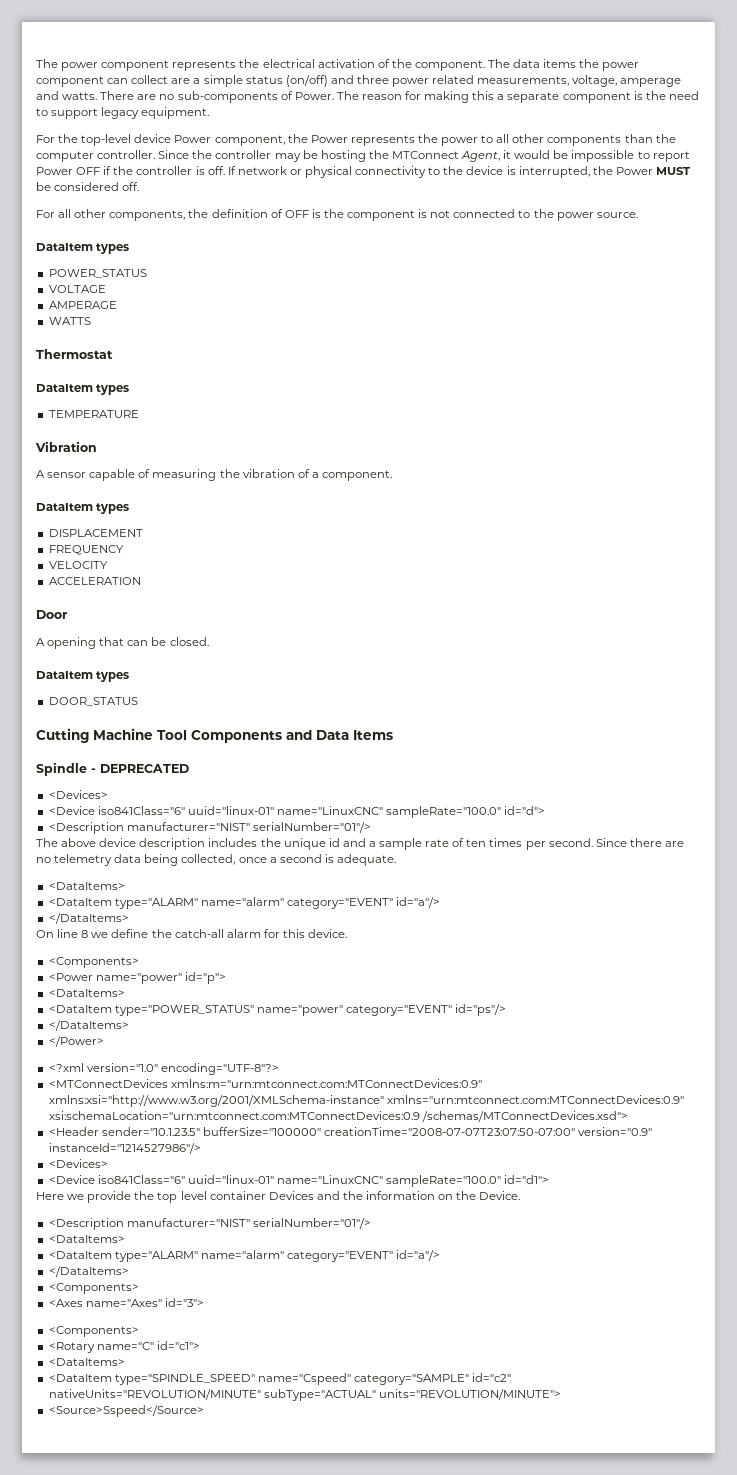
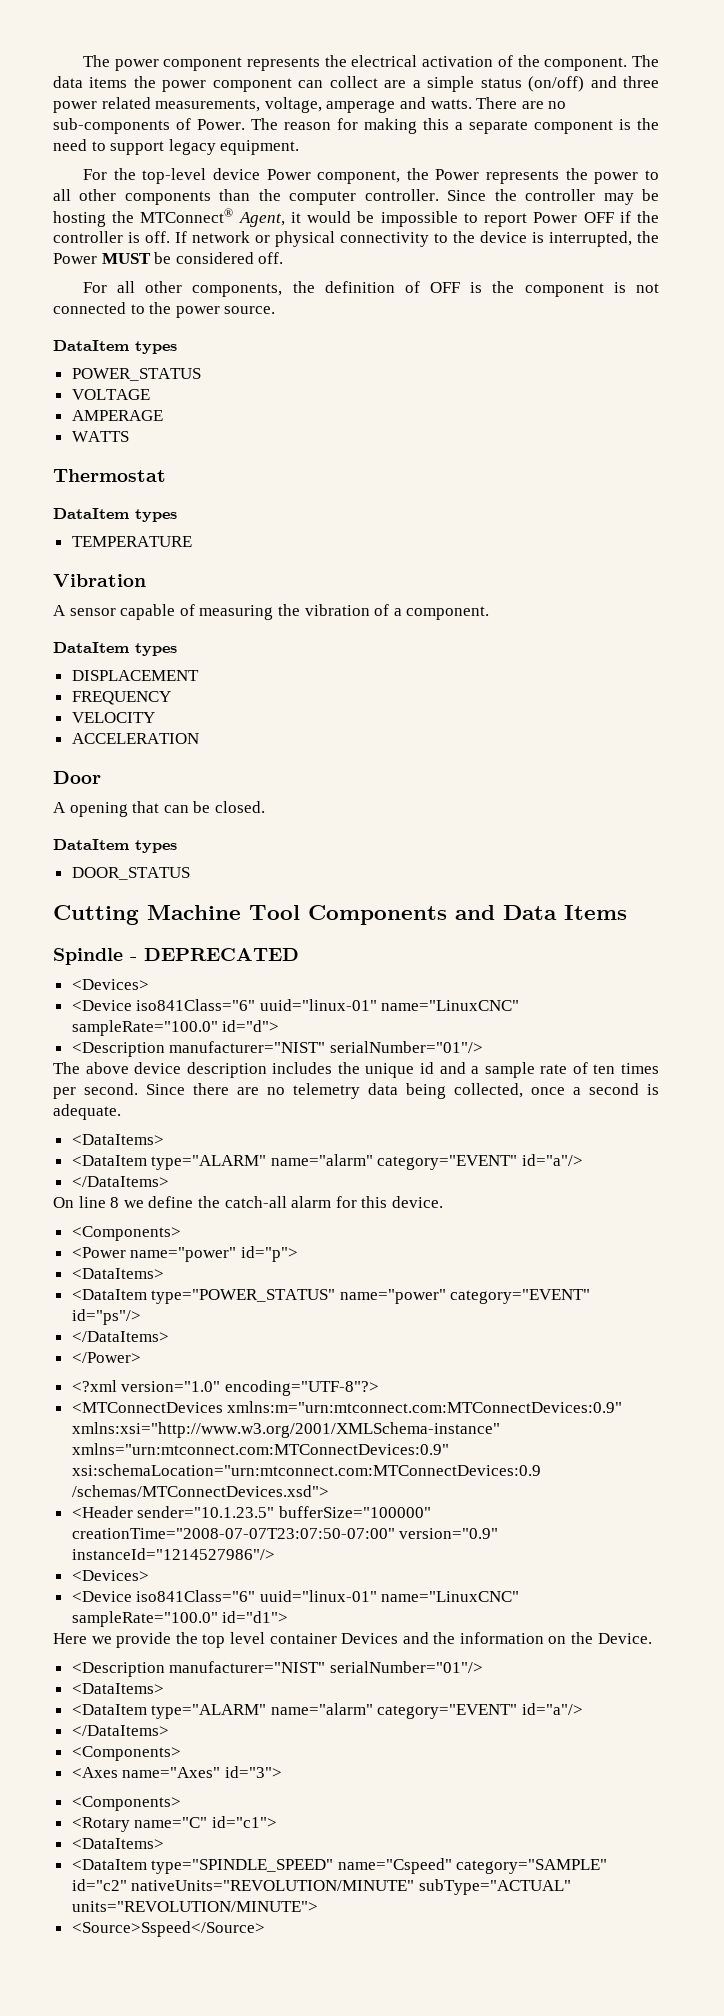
[391,151,459,159] MTConnect -> [140,208,234,223] MTConnect®

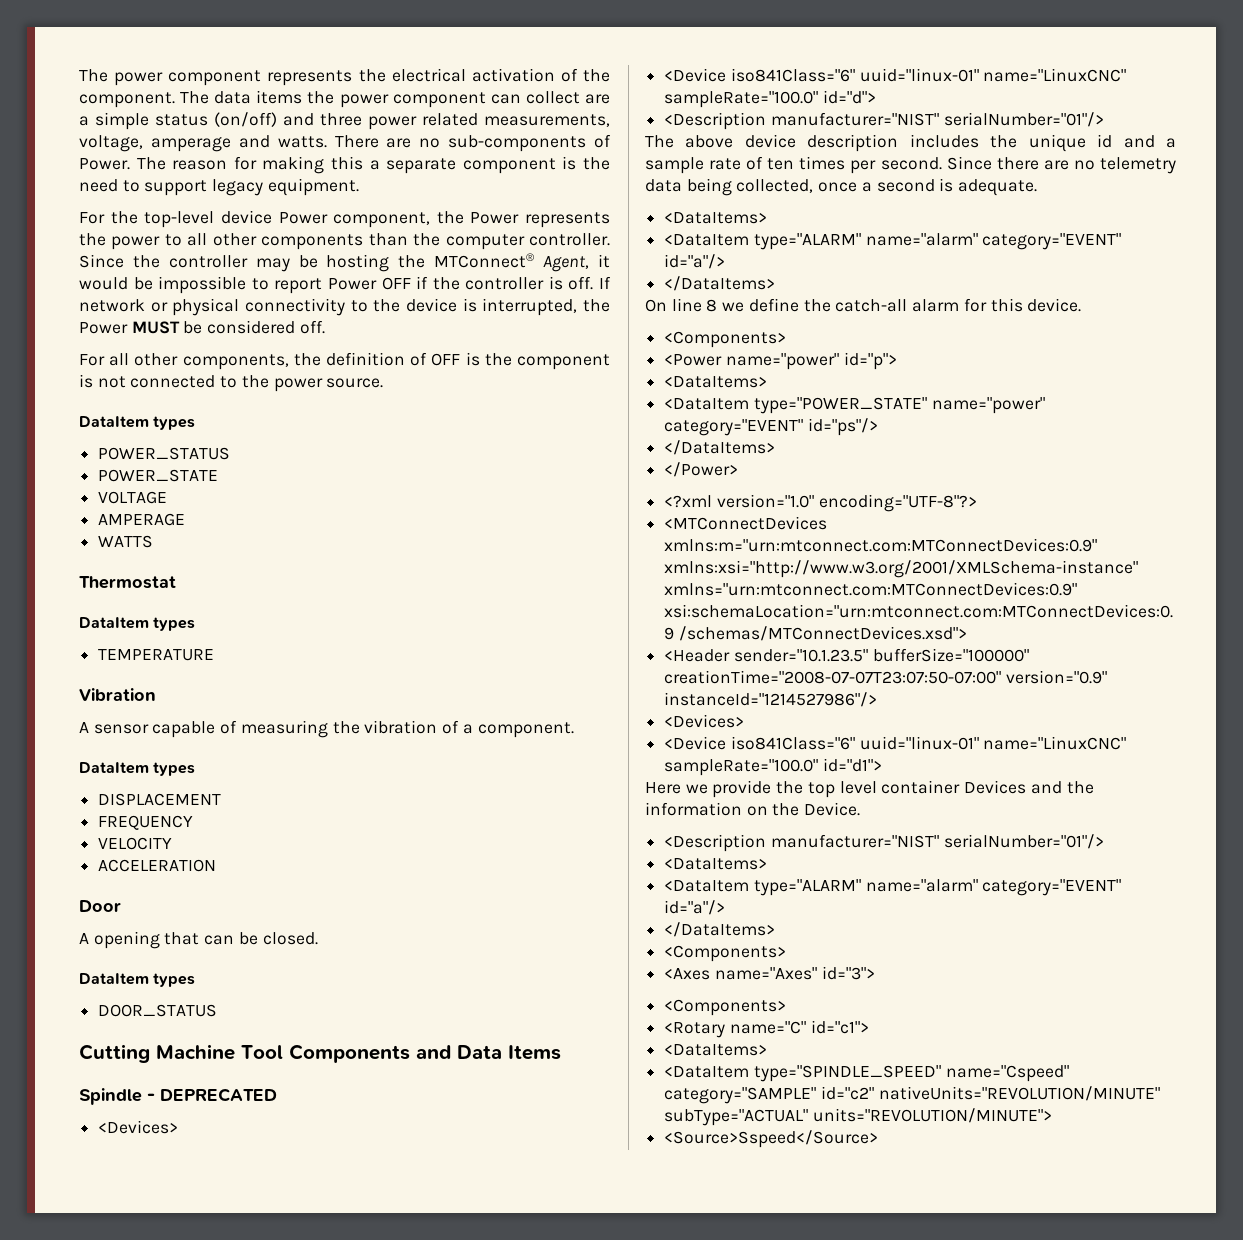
(201, 374) none -> [98,469,219,482] // POWER_STATE
[151,1289,336,1304] type="POWER_STATUS" -> [753,397,927,414] type="POWER_STATE"

